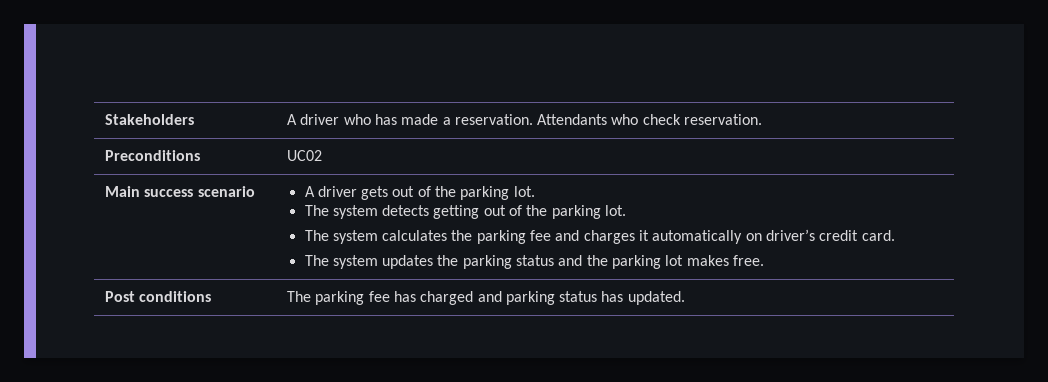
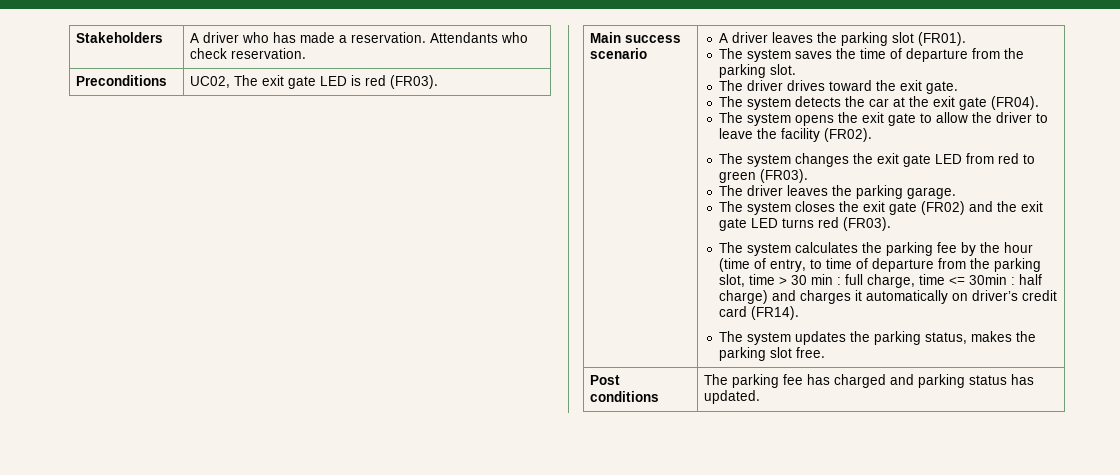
[286,150,322,161] UC02 -> [189,75,438,89] UC02, The exit gate LED is red (FR03).
[361,186,535,200] [304,205,627,219] gets out of the parking lot. // The system detects getting out of the parking lot. -> [771,32,966,46] [718,48,1024,62] [718,64,796,78] [718,80,958,94] [718,96,1039,110] [718,112,1048,126] [718,128,872,142] [718,153,1035,167] [718,169,808,183] [718,185,956,199] [718,201,1043,215] [718,217,891,231] leaves the parking slot (FR01). // The system saves the time of departure from the parking slot. // The driver drives toward the exit gate. // The system detects the car at the exit gate (FR04). // The system opens the exit gate to allow the driver to leave the facility (FR02). // The system changes the exit gate LED from red to green (FR03). // The driver leaves the parking garage. // The system closes the exit gate (FR02) and the exit gate LED turns red (FR03).
(552, 235) none -> [960,242,1033,256] [718,258,1041,272] [718,274,1042,288] [718,290,768,304] by the hour (time of entry, to time of departure from the parking slot, time > 30 min : full charge, time <= 30min : half charge)
[861,230,895,241] card. -> [718,306,799,320] card (FR14).
[516,255,729,269] status and the parking lot makes -> [924,331,1036,344] [718,347,792,361] status, makes the parking slot

